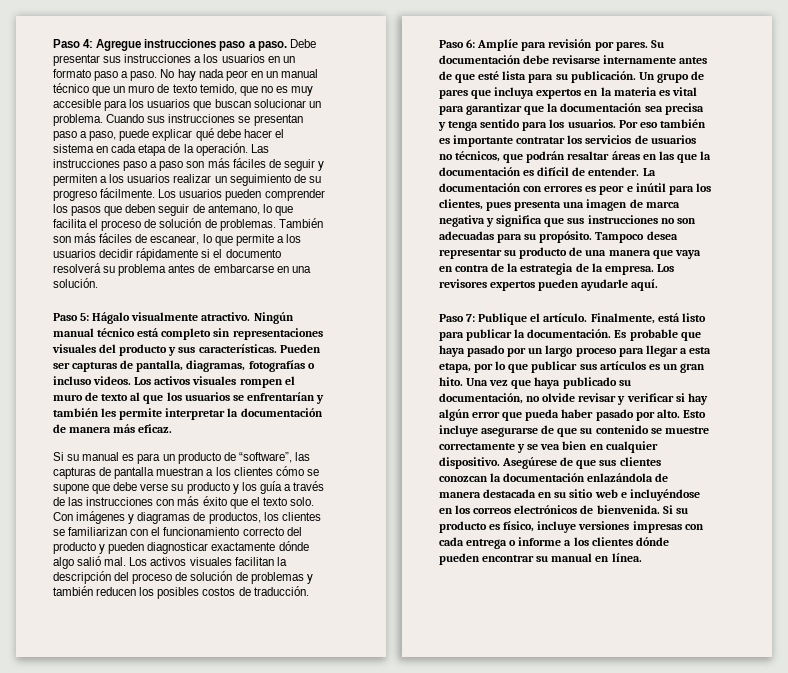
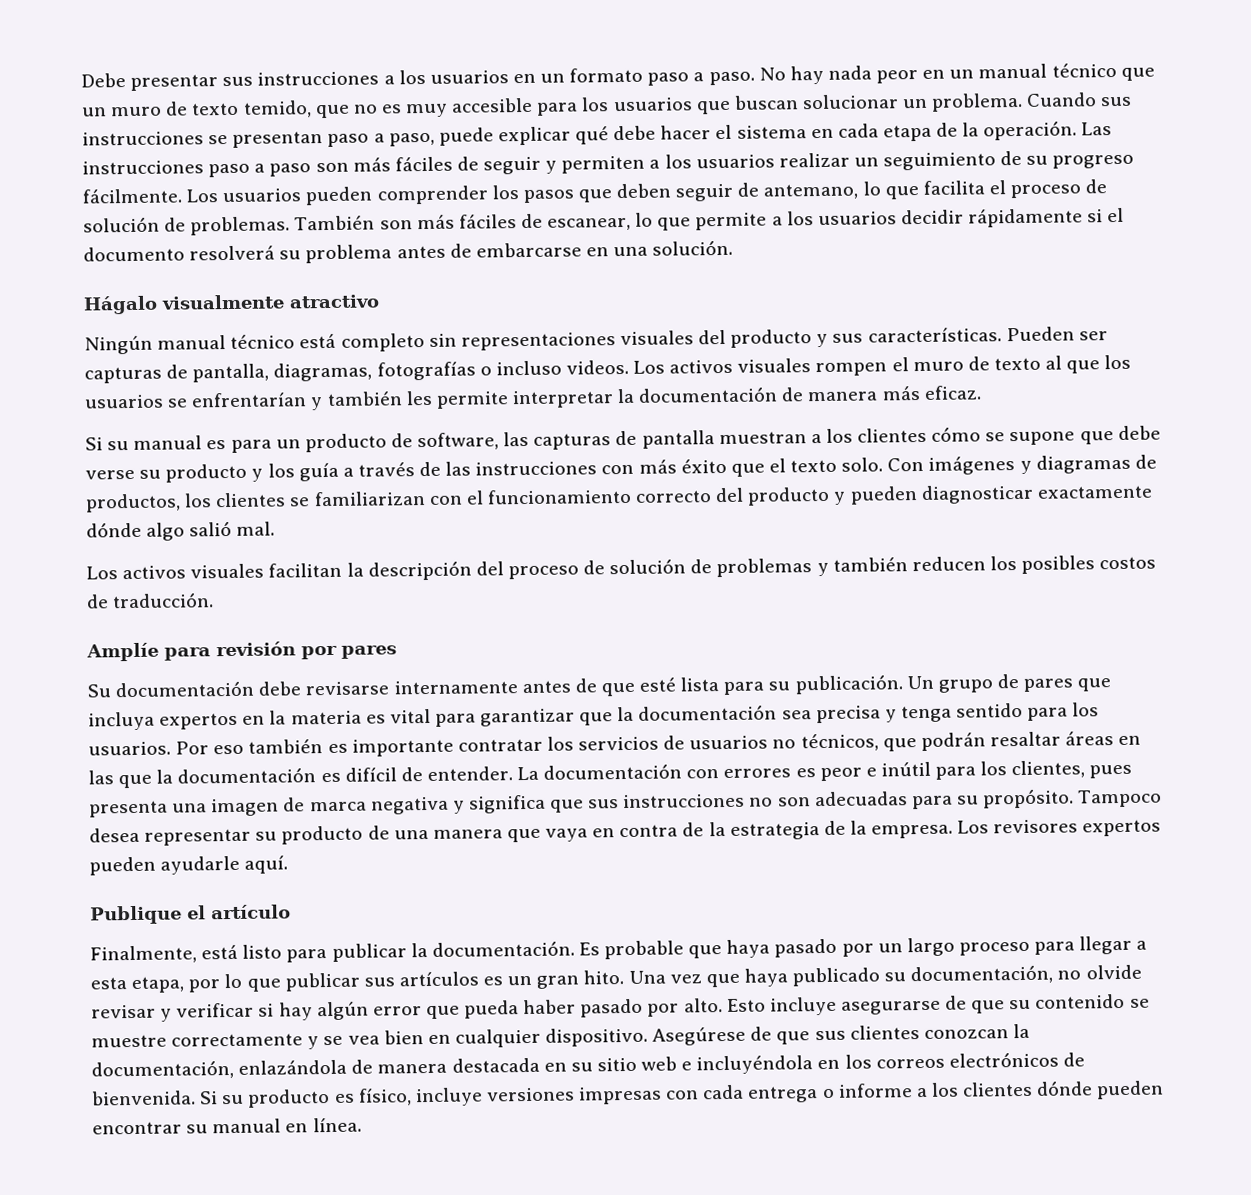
[53,39,287,51] Paso 4: Agregue instrucciones paso a paso. -> (81, 80) none
[53,313,90,321] Paso 5: -> (734, 247) none
[201,312,251,321] atractivo. -> [289,294,380,309] atractivo //
[238,452,292,463] “software”, -> [417,432,500,451] software,
(127, 561) none -> (276, 528) //
[439,39,476,48] Paso 6: -> (215, 600) none
[615,41,648,51] pares. -> [341,645,397,659] pares //
[439,314,476,322] Paso 7: -> (289, 864) none
[543,313,588,322] artículo. -> [211,904,291,920] artículo //
[503,473,586,482] documentación -> [91,1059,234,1080] documentación,
[629,489,700,501] incluyéndose -> [696,1055,814,1075] incluyéndola

